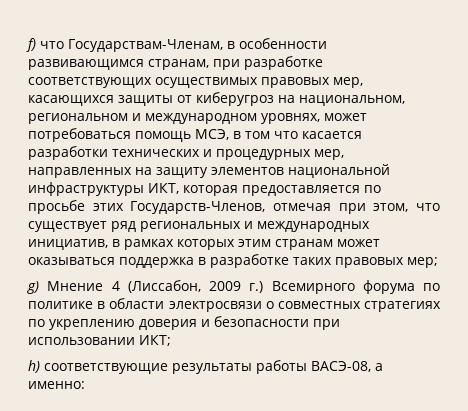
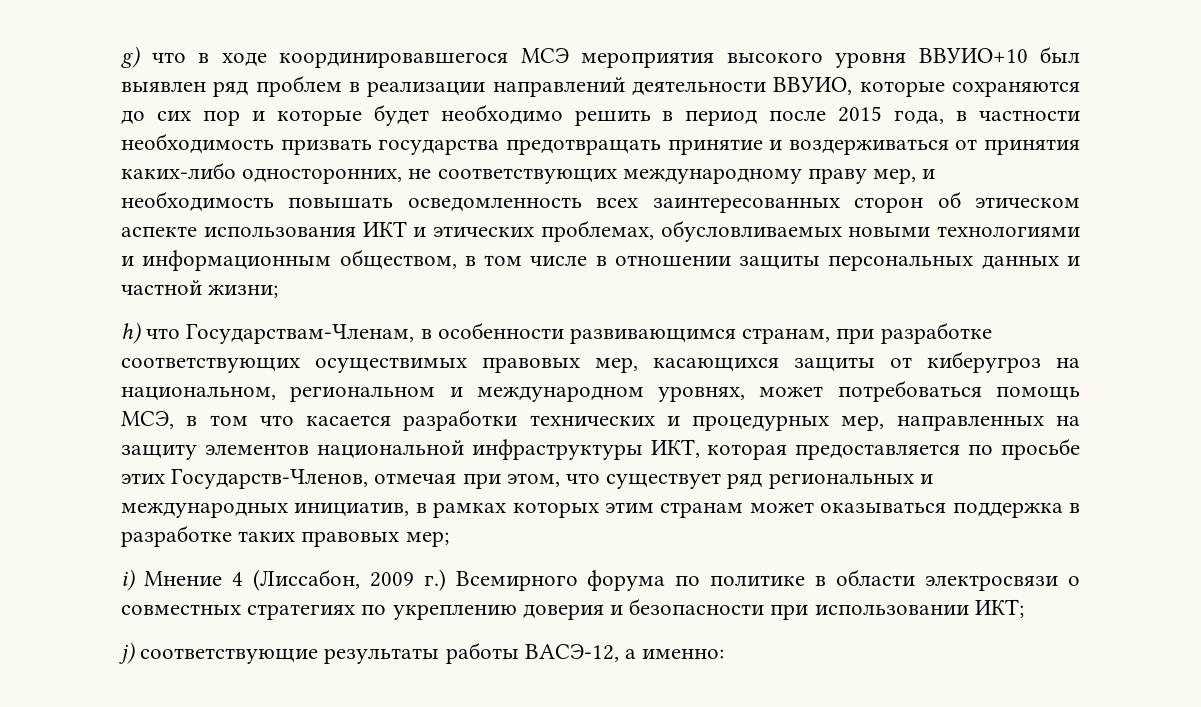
[26,38,36,52] f) -> [121,46,1080,68] [121,75,1080,97] [121,104,1080,126] [121,133,1080,155] [121,162,936,184] [121,191,1080,213] [121,220,1080,242] [121,249,1080,271] [121,280,279,298] [121,322,141,344] g) что в ходе координировавшегося МСЭ мероприятия высокого уровня ВВУИО+10 был выявлен ряд проблем в реализации направлений деятельности ВВУИО, которые сохраняются до сих пор и которые будет необходимо решить в период после 2015 года, в частности необходимость призвать государства предотвращать принятие и воздерживаться от принятия каких-либо односторонних, не соответствующих международному праву мер, и необходимость повышать осведомленность всех заинтересованных сторон об этическом аспекте использования ИКТ и этических проблемах, обусловливаемых новыми технологиями и информационным обществом, в том числе в отношении защиты персональных данных и частной жизни; // h)
[27,281,39,294] g) -> [121,569,135,591] i)
[28,360,40,373] h) -> [119,642,135,664] j)
[311,361,371,372] ВАСЭ-08, -> [524,644,619,662] ВАСЭ-12,

